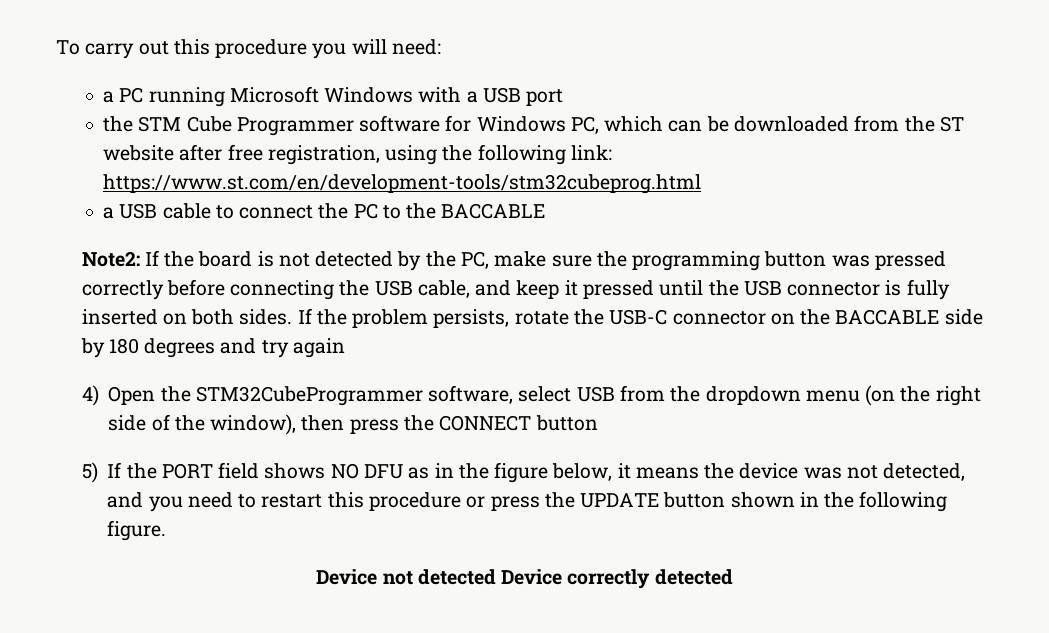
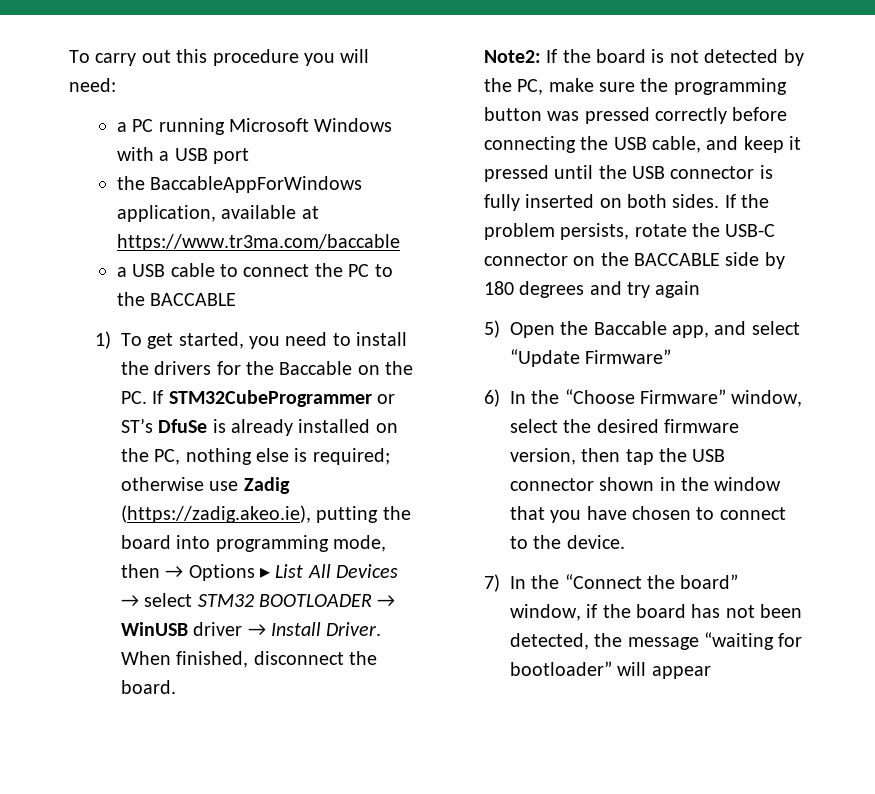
[138,115,964,136] [103,144,612,165] [103,174,702,194] STM Cube Programmer software for Windows PC, which can be downloaded from the ST website after free registration, using the following link: https://www.st.com/en/development-tools/stm32cubeprog.html -> [150,176,363,193] [116,205,319,222] [116,234,400,251] BaccableAppForWindows application, available at https://www.tr3ma.com/baccable
(546, 211) none -> [94,331,408,349] [120,361,414,375] [120,390,396,407] [120,418,398,436] [120,448,390,465] [120,477,290,494] [120,505,411,523] [120,535,387,552] [120,564,399,581] [120,593,396,607] [120,622,382,636] [120,651,378,668] [120,680,176,694] // 1) To get started, you need to install the drivers for the Baccable on the PC. If STM32CubeProgrammer or ST’s DfuSe is already installed on the PC, nothing else is required; otherwise use Zadig (https://zadig.akeo.ie), putting the board into programming mode, then → Options ▸ List All Devices → select STM32 BOOTLOADER → WinUSB driver → Install Driver. When finished, disconnect the board.
[81,385,99,406] 4) -> [483,320,500,338] 5)
[195,385,981,406] [108,414,598,435] [81,462,966,483] [107,491,948,512] [107,520,167,541] [316,569,733,589] STM32CubeProgrammer software, select USB from the dropdown menu (on the right side of the window), then press the CONNECT button // 5) If the PORT field shows NO DFU as in the figure below, it means the device was not detected, and you need to restart this procedure or press the UPDATE button shown in the following figure. // Device not detected Device correctly detected -> [593,321,800,338] [509,349,672,367] [483,389,803,407] [509,419,740,433] [509,448,726,465] [509,477,782,491] [509,506,786,523] [509,535,625,549] [483,574,739,592] [509,604,803,621] [509,632,803,650] [509,661,711,679] Baccable app, and select “Update Firmware” // 6) In the “Choose Firmware” window, select the desired firmware version, then tap the USB connector shown in the window that you have chosen to connect to the device. // 7) In the “Connect the board” window, if the board has not been detected, the message “waiting for bootloader” will appear

